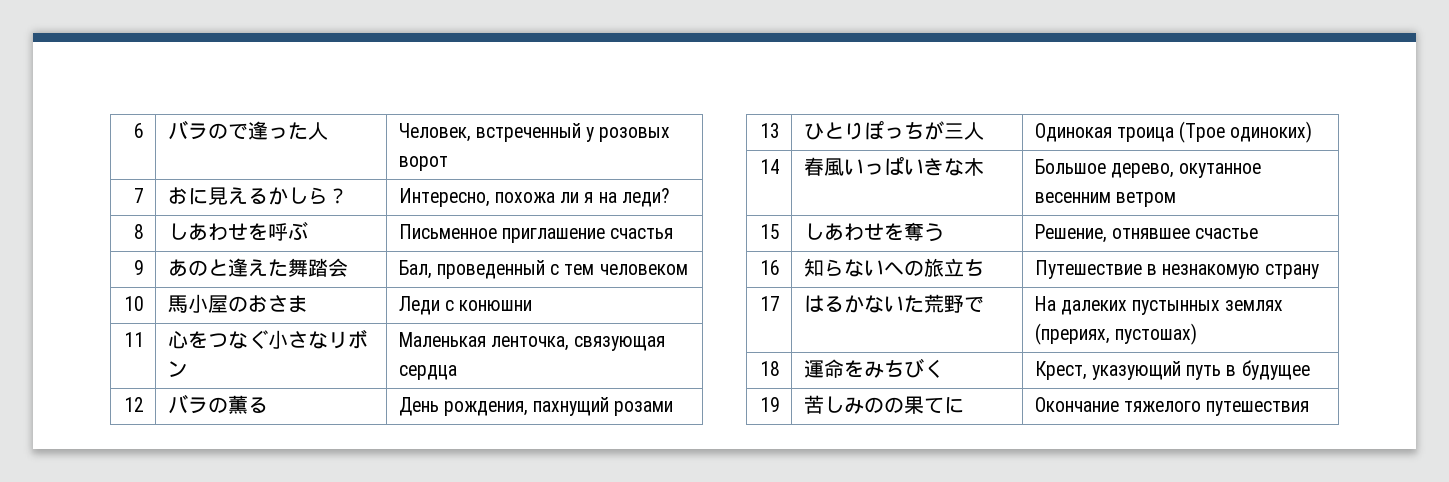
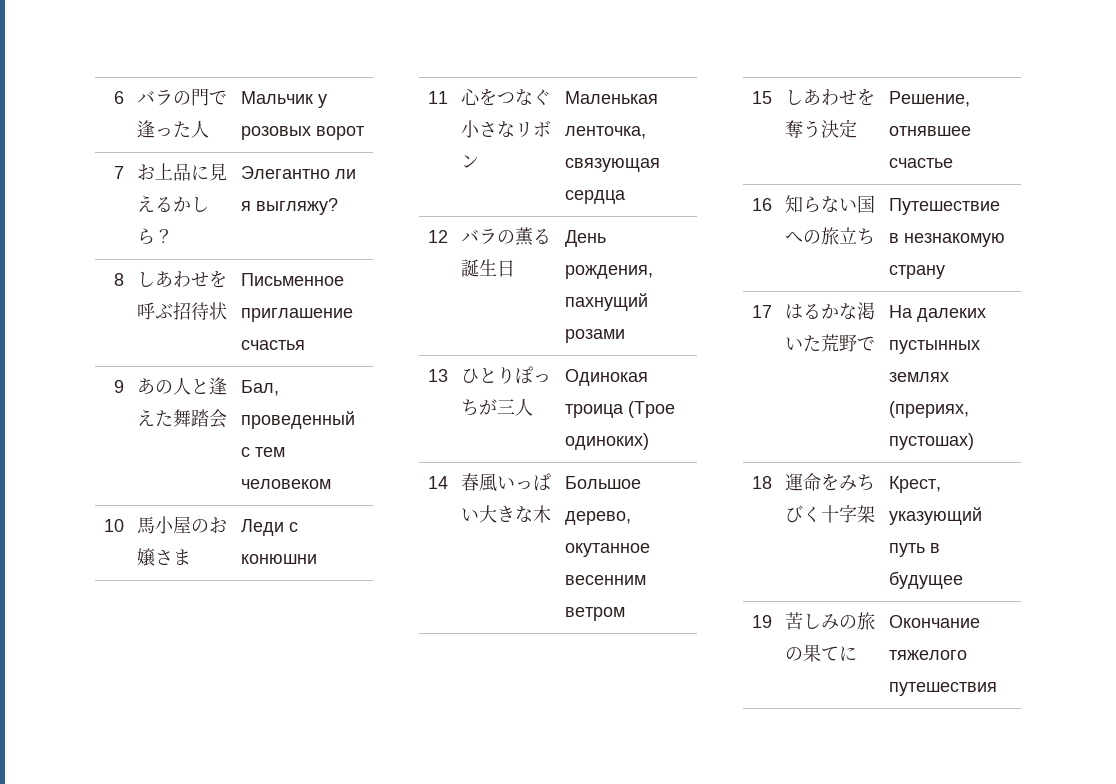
(228, 131) none -> [191,88,210,106] 門
[398,123,581,142] Человек, встреченный -> [241,91,314,104] Мальчик
(188, 196) none -> [155,163,192,181] 上品
[398,188,670,207] Интересно, похожа ли я на леди? -> [241,166,357,179] [241,198,339,215] Элегантно ли я выгляжу?
(308, 231) none -> [173,302,228,320] 招待状
(208, 268) none -> [173,377,192,395] 人
(268, 304) none -> [137,548,156,566] 嬢
(268, 405) none -> [461,259,516,277] 誕生日
(924, 167) none -> [479,505,498,523] 大
(944, 232) none -> [821,119,858,138] 決定
(884, 268) none -> [857,195,876,213] 国
(884, 304) none -> [857,302,876,320] 渇
(944, 368) none -> [821,504,876,523] 十字架
(884, 405) none -> [857,612,876,630] 旅

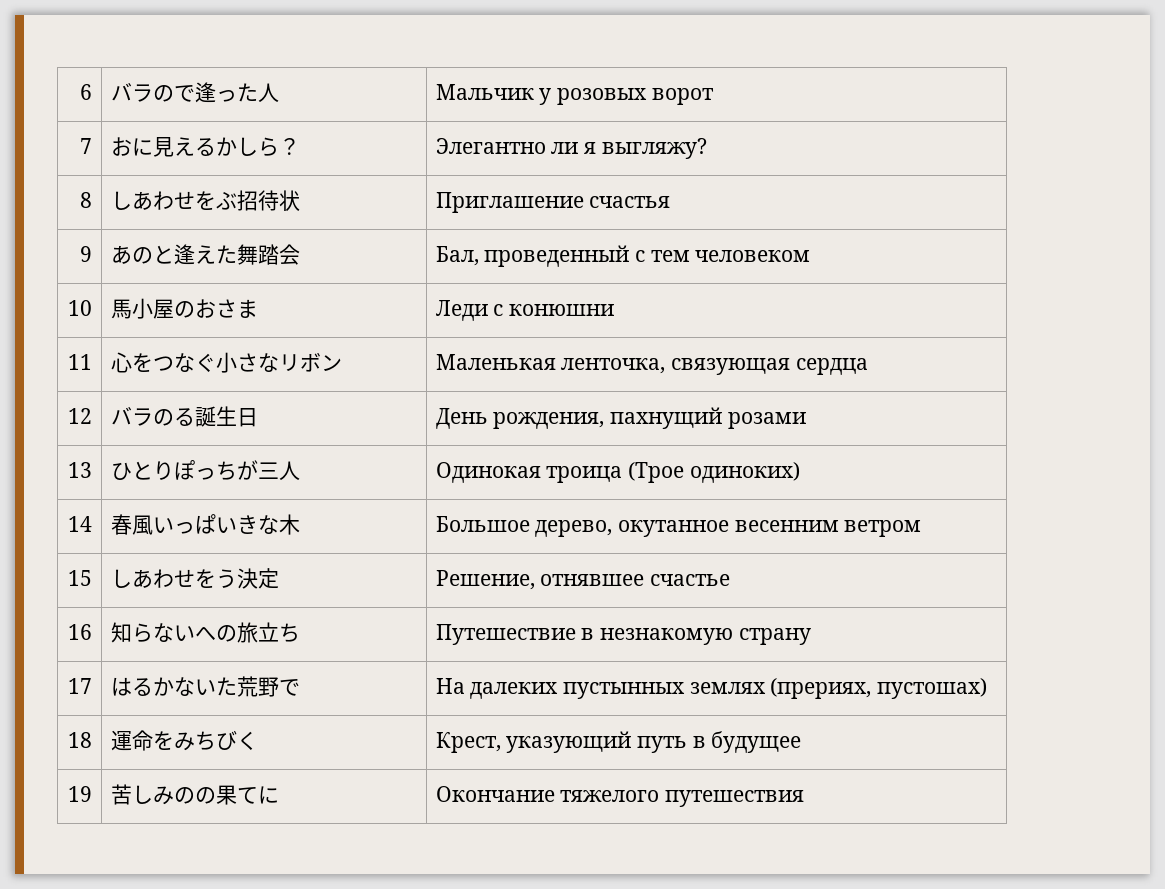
[191,88,210,106] 門 -> (174, 93) none
[155,163,192,181] 上品 -> (132, 146) none
[137,302,156,320] 呼 -> (216, 200) none
[241,273,345,286] [241,308,354,322] Письменное приглашение -> [435,192,584,213] Приглашение
[173,377,192,395] 人 -> (153, 255) none
[137,548,156,566] 嬢 -> (216, 308) none
[515,227,534,246] 薫 -> (174, 417) none
[479,505,498,523] 大 -> (237, 525) none
[785,120,804,138] 奪 -> (216, 578) none
[857,195,876,213] 国 -> (195, 633) none
[857,302,876,320] 渇 -> (195, 686) none
[821,504,876,523] 十字架 -> (258, 740) none
[857,612,876,630] 旅 -> (195, 795) none

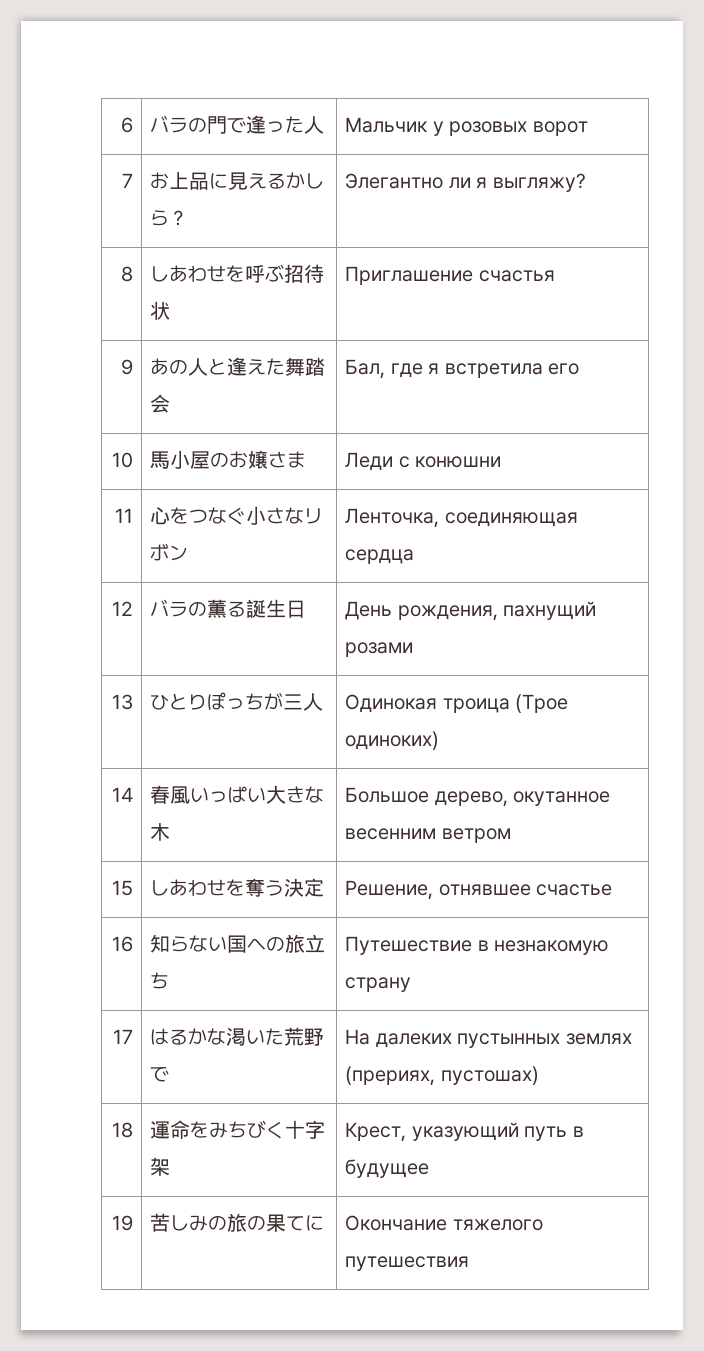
(174, 93) none -> [207,116,228,134] 門
(132, 146) none -> [169,172,210,190] 上品
(216, 200) none -> [245,265,266,283] 呼
(153, 255) none -> [188,358,209,376] 人
[484,245,811,267] проведенный с тем человеком -> [390,363,579,378] где я встретила его
(216, 308) none -> [248,450,269,469] 嬢
[435,354,791,375] Маленькая ленточка, связующая -> [345,508,578,528] Ленточка, соединяющая
(174, 417) none -> [207,599,228,618] 薫
(237, 525) none -> [266,785,287,804] 大
(216, 578) none -> [245,878,266,897] 奪
(195, 633) none -> [227,935,248,953] 国
(195, 686) none -> [226,1027,247,1046] 渇
(258, 740) none -> [285,1120,326,1139] [150,1157,171,1176] 十字架
(195, 795) none -> [227,1213,248,1232] 旅

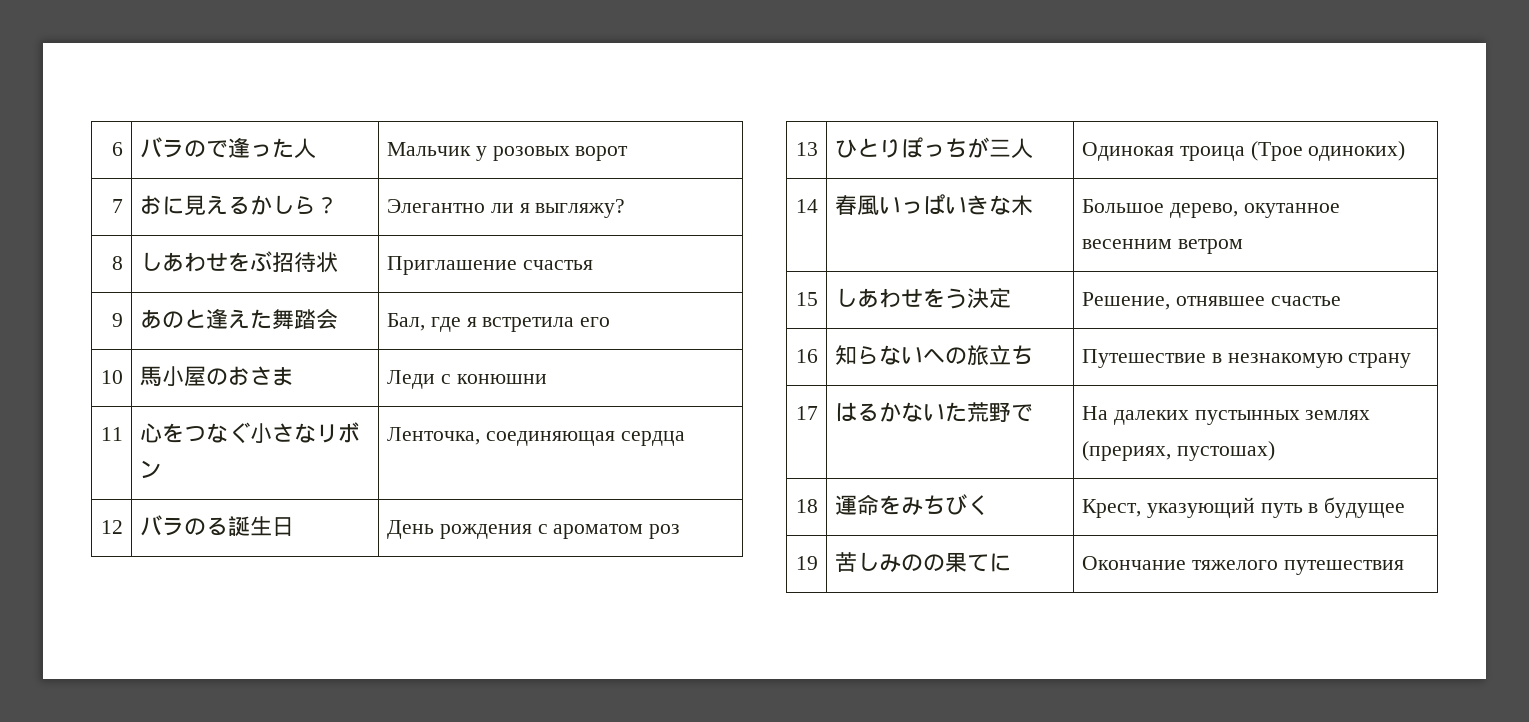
[207,116,228,134] 門 -> (206, 148) none
[169,172,210,190] 上品 -> (162, 205) none
[245,265,266,283] 呼 -> (250, 262) none
[188,358,209,376] 人 -> (184, 319) none
[248,450,269,469] 嬢 -> (250, 376) none
[207,599,228,618] 薫 -> (206, 526) none
[397,601,597,621] [345,642,414,657] рождения, пахнущий розами -> [439,524,681,539] рождения с ароматом роз
[266,785,287,804] 大 -> (967, 205) none
[245,878,266,897] 奪 -> (945, 298) none
[227,935,248,953] 国 -> (923, 355) none
[226,1027,247,1046] 渇 -> (923, 412) none
[285,1120,326,1139] [150,1157,171,1176] 十字架 -> (989, 505) none
[227,1213,248,1232] 旅 -> (923, 562) none

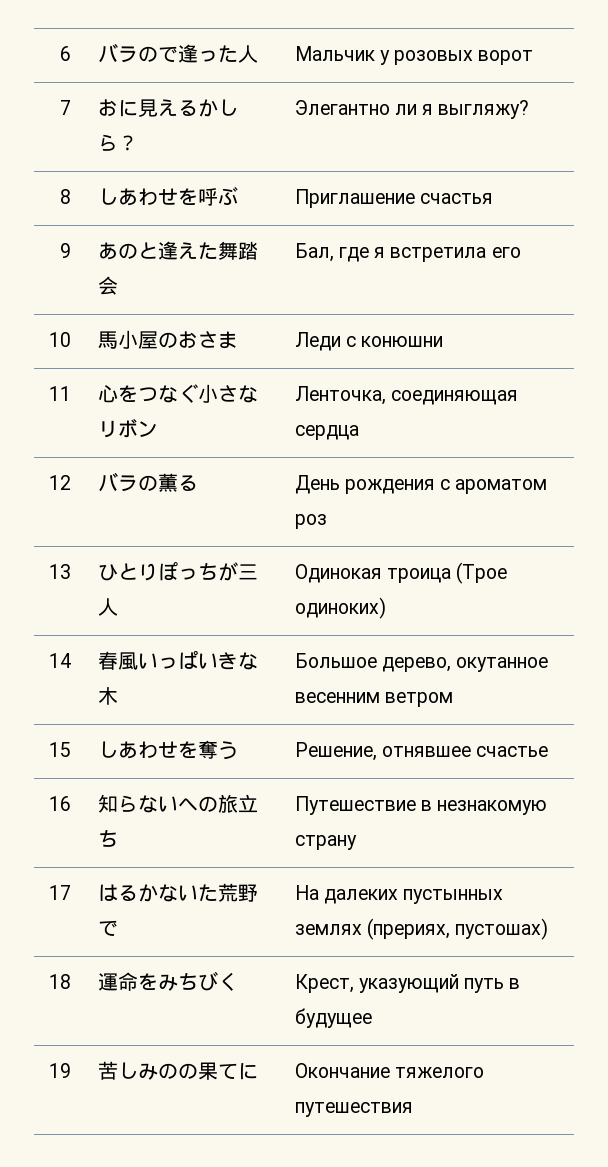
(250, 262) none -> [197,188,218,206] 呼
[271,252,338,273] 招待状 -> (238, 196) none
[205,516,294,536] る誕生日 -> [157,473,198,492] 薫る
(945, 298) none -> [197,740,218,759] 奪
[966,288,1011,308] 決定 -> (238, 750) none

